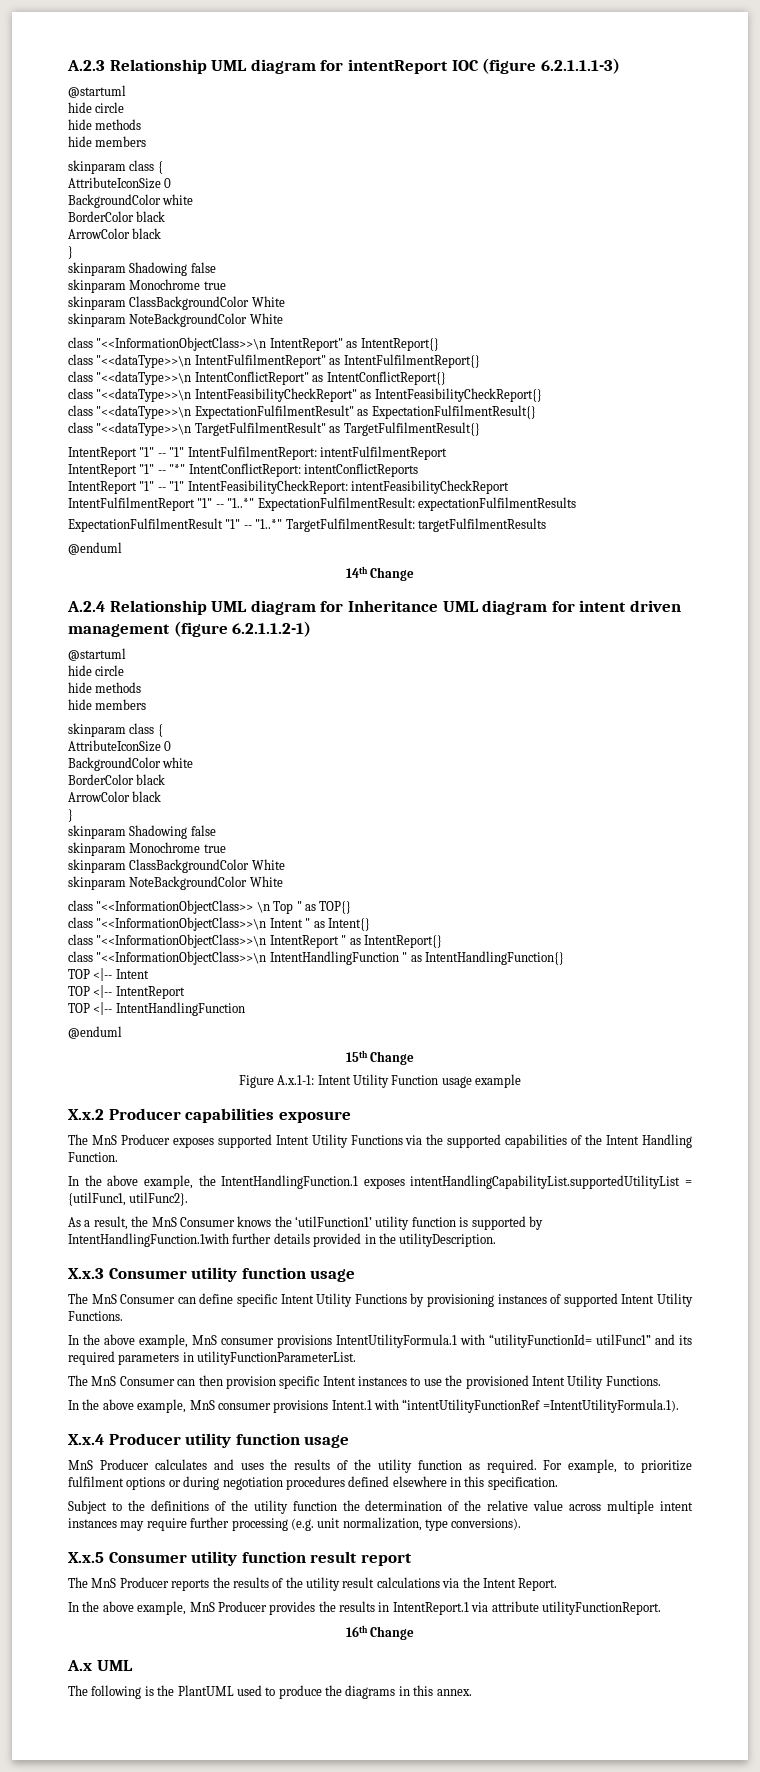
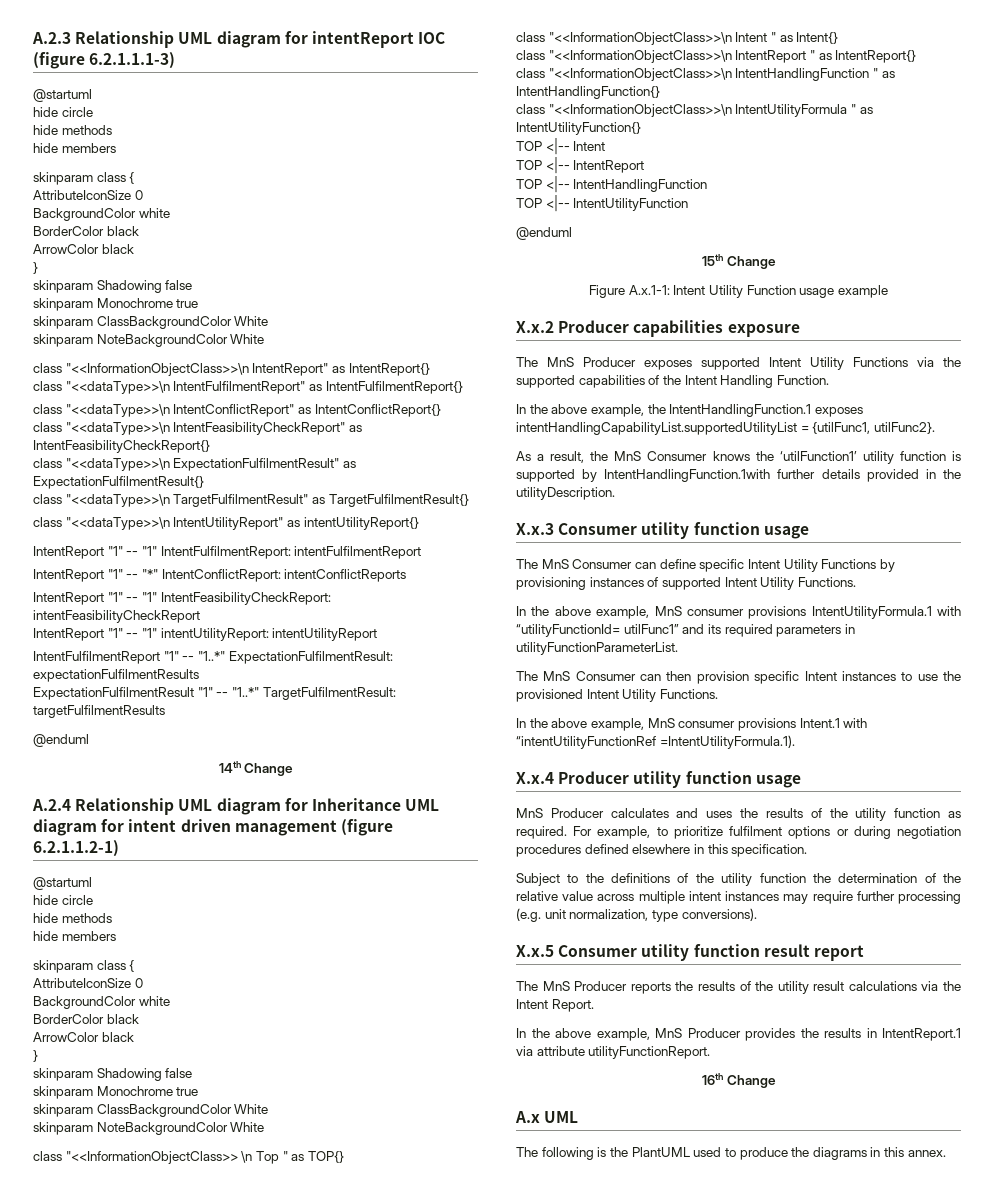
(480, 429) none -> [33,517,419,530] // class "<<dataType>>\n IntentUtilityReport" as intentUtilityReport{}
(509, 487) none -> [33,628,378,641] // IntentReport "1" -- "1" intentUtilityReport: intentUtilityReport
(564, 958) none -> [516,104,873,117] [516,122,641,135] // class "<<InformationObjectClass>>\n IntentUtilityFormula " as IntentUtilityFunction{}
(245, 1009) none -> [516,195,689,212] // TOP <|-- IntentUtilityFunction

